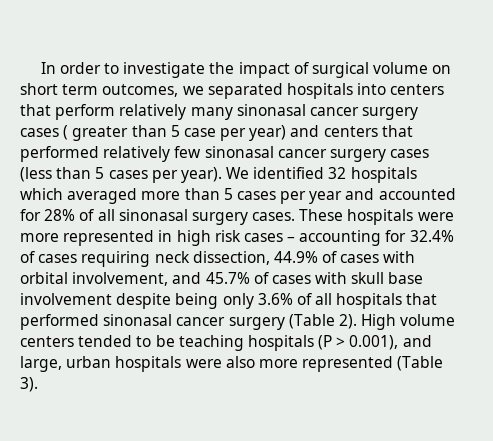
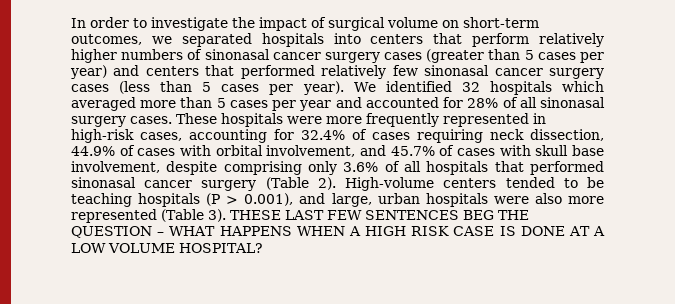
[20,83,99,95] short term -> [463,17,539,28] short-term
[190,104,419,120] [20,125,216,141] many sinonasal cancer surgery cases ( greater than 5 case -> [71,49,576,63] higher numbers of sinonasal cancer surgery cases (greater than 5 cases
(59, 237) none -> [366,113,439,127] frequently
[176,230,296,246] high risk cases – -> [71,129,182,143] high-risk cases,
[20,293,219,309] involvement despite being -> [71,161,302,175] involvement, despite comprising
[361,314,456,330] High volume -> [345,177,435,191] High-volume
(38, 384) none -> [229,210,529,220] [71,226,606,238] [71,243,263,253] THESE LAST FEW SENTENCES BEG THE QUESTION – WHAT HAPPENS WHEN A HIGH RISK CASE IS DONE AT A LOW VOLUME HOSPITAL?

